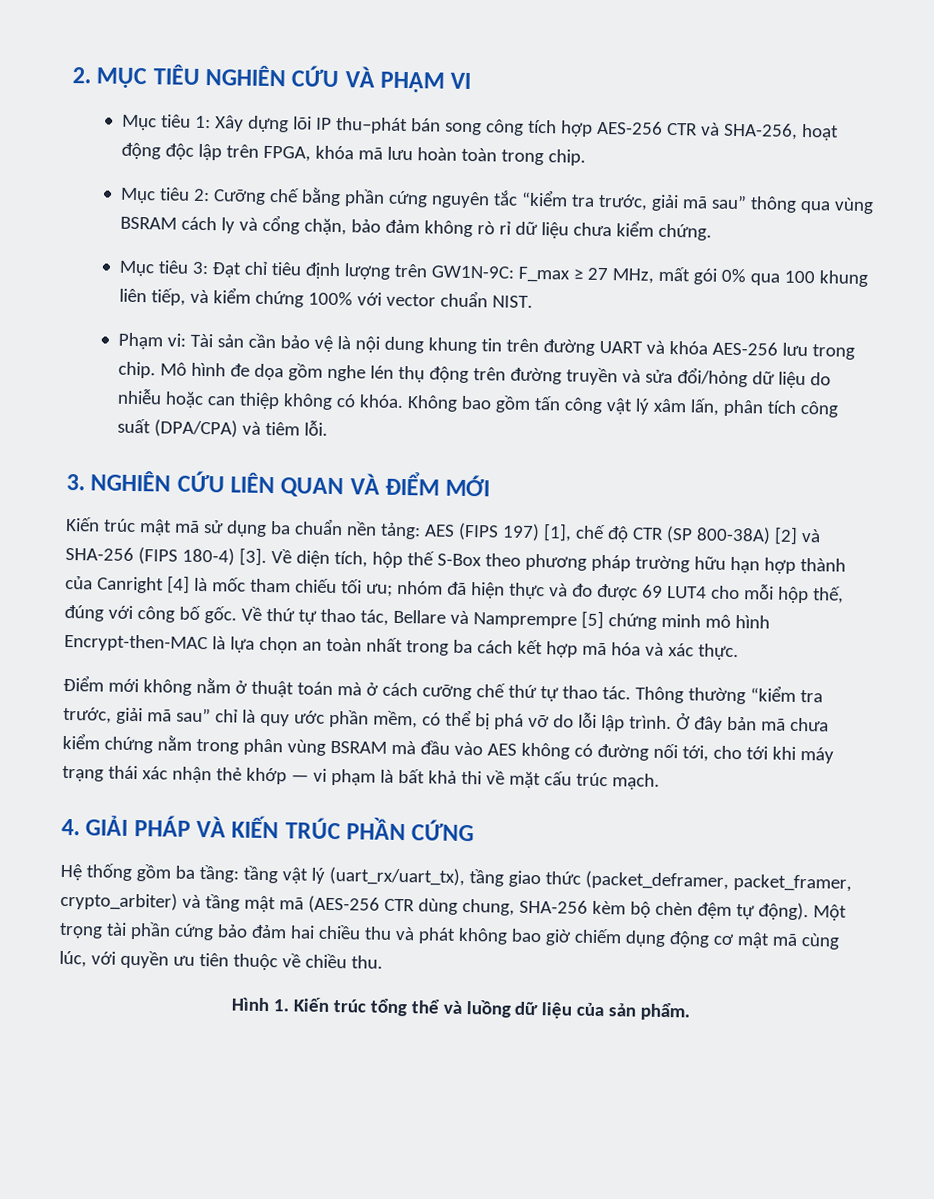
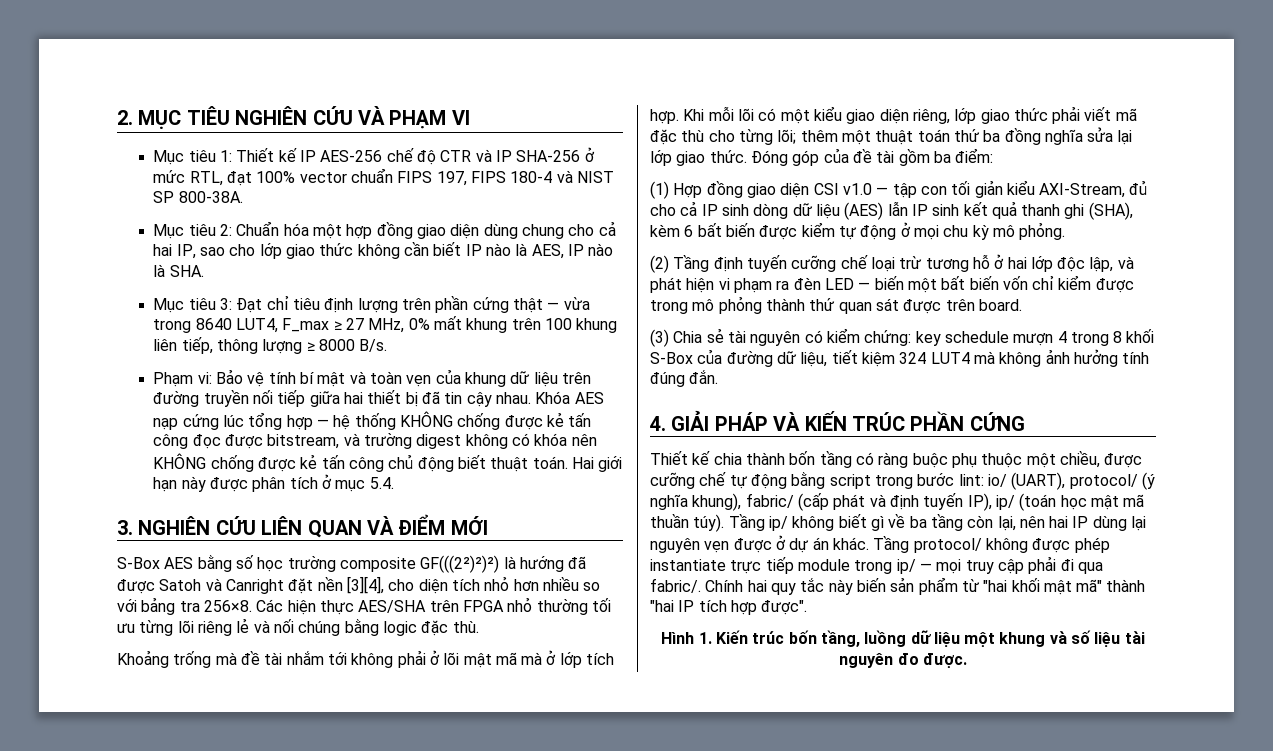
[214,115,839,141] [120,142,586,166] [119,187,874,215] [119,214,712,241] Xây dựng lõi IP thu–phát bán song công tích hợp AES-256 CTR và SHA-256, hoạt động độc lập trên FPGA, khóa mã lưu hoàn toàn trong chip. // Mục tiêu 2: Cưỡng chế bằng phần cứng nguyên tắc “kiểm tra trước, giải mã sau” thông qua vùng BSRAM cách ly và cổng chặn, bảo đảm không rò rỉ dữ liệu chưa kiểm chứng. -> [236,147,595,165] [153,168,614,186] [153,191,243,203] [153,221,616,239] [153,242,614,259] [153,264,204,277] Thiết kế IP AES-256 chế độ CTR và IP SHA-256 ở mức RTL, đạt 100% vector chuẩn FIPS 197, FIPS 180-4 và NIST SP 800-38A. // Mục tiêu 2: Chuẩn hóa một hợp đồng giao diện dùng chung cho cả hai IP, sao cho lớp giao thức không cần biết IP nào là AES, IP nào là SHA.
[430,265,868,287] [118,287,533,308] [117,332,855,360] [117,361,831,389] [116,388,839,418] [116,418,328,438] GW1N-9C: F_max ≥ 27 MHz, mất gói 0% qua 100 khung liên tiếp, và kiểm chứng 100% với vector chuẩn NIST. // Phạm vi: Tài sản cần bảo vệ là nội dung khung tin trên đường UART và khóa AES-256 lưu trong chip. Mô hình đe dọa gồm nghe lén thụ động trên đường truyền và sửa đổi/hỏng dữ liệu do nhiễu hoặc can thiệp không có khóa. Không bao gồm tấn công vật lý xâm lấn, phân tích công suất (DPA/CPA) và tiêm lỗi. -> [435,296,590,313] [153,316,618,333] [153,337,388,354] [153,369,591,387] [153,390,604,407] [153,411,592,430] [153,433,597,449] [153,453,623,472] [153,474,394,492] phần cứng thật — vừa trong 8640 LUT4, F_max ≥ 27 MHz, 0% mất khung trên 100 khung liên tiếp, thông lượng ≥ 8000 B/s. // Phạm vi: Bảo vệ tính bí mật và toàn vẹn của khung dữ liệu trên đường truyền nối tiếp giữa hai thiết bị đã tin cậy nhau. Khóa AES nạp cứng lúc tổng hợp — hệ thống KHÔNG chống được kẻ tấn công đọc được bitstream, và trường digest không có khóa nên KHÔNG chống được kẻ tấn công chủ động biết thuật toán. Hai giới hạn này được phân tích ở mục 5.4.
[65,516,821,545] [65,546,846,574] [65,575,844,604] [64,604,770,630] [64,633,739,661] [63,674,823,705] [63,706,829,733] [62,732,834,764] [62,765,660,790] Kiến trúc mật mã sử dụng ba chuẩn nền tảng: AES (FIPS 197) [1], chế độ CTR (SP 800-38A) [2] và SHA-256 (FIPS 180-4) [3]. Về diện tích, hộp thế S-Box theo phương pháp trường hữu hạn hợp thành của Canright [4] là mốc tham chiếu tối ưu; nhóm đã hiện thực và đo được 69 LUT4 cho mỗi hộp thế, đúng với công bố gốc. Về thứ tự thao tác, Bellare và Namprempre [5] chứng minh mô hình Encrypt-then-MAC là lựa chọn an toàn nhất trong ba cách kết hợp mã hóa và xác thực. // Điểm mới không nằm ở thuật toán mà ở cách cưỡng chế thứ tự thao tác. Thông thường “kiểm tra trước, giải mã sau” chỉ là quy ước phần mềm, có thể bị phá vỡ do lỗi lập trình. Ở đây bản mã chưa kiểm chứng nằm trong phân vùng BSRAM mà đầu vào AES không có đường nối tới, cho tới khi máy trạng thái xác nhận thẻ khớp — vi phạm là bất khả thi về mặt cấu trúc mạch. -> [117,555,587,573] [117,576,601,594] [117,597,611,615] [117,618,479,636] [117,650,615,668] [650,106,1137,124] [650,127,1133,145] [650,148,994,166] [650,180,1148,199] [650,201,1133,220] [650,222,1066,240] [650,254,1134,273] [650,275,1134,293] [650,296,1022,314] [650,328,1155,347] [650,349,1150,367] [650,370,719,387] S-Box AES bằng số học trường composite GF(((2²)²)²) là hướng đã được Satoh và Canright đặt nền [3][4], cho diện tích nhỏ hơn nhiều so với bảng tra 256×8. Các hiện thực AES/SHA trên FPGA nhỏ thường tối ưu từng lõi riêng lẻ và nối chúng bằng logic đặc thù. // Khoảng trống mà đề tài nhắm tới không phải ở lõi mật mã mà ở lớp tích hợp. Khi mỗi lõi có một kiểu giao diện riêng, lớp giao thức phải viết mã đặc thù cho từng lõi; thêm một thuật toán thứ ba đồng nghĩa sửa lại lớp giao thức. Đóng góp của đề tài gồm ba điểm: // (1) Hợp đồng giao diện CSI v1.0 — tập con tối giản kiểu AXI-Stream, đủ cho cả IP sinh dòng dữ liệu (AES) lẫn IP sinh kết quả thanh ghi (SHA), kèm 6 bất biến được kiểm tự động ở mọi chu kỳ mô phỏng. // (2) Tầng định tuyến cưỡng chế loại trừ tương hỗ ở hai lớp độc lập, và phát hiện vi phạm ra đèn LED — biến một bất biến vốn chỉ kiểm được trong mô phỏng thành thứ quan sát được trên board. // (3) Chia sẻ tài nguyên có kiểm chứng: key schedule mượn 4 trong 8 khối S-Box của đường dữ liệu, tiết kiệm 324 LUT4 mà không ảnh hưởng tính đúng đắn.
[60,863,852,892] [60,891,847,921] [59,921,840,950] [59,950,383,971] [230,997,691,1021] Hệ thống gồm ba tầng: tầng vật lý (uart_rx/uart_tx), tầng giao thức (packet_deframer, packet_framer, crypto_arbiter) và tầng mật mã (AES-256 CTR dùng chung, SHA-256 kèm bộ chèn đệm tự động). Một trọng tài phần cứng bảo đảm hai chiều thu và phát không bao giờ chiếm dụng động cơ mật mã cùng lúc, với quyền ưu tiên thuộc về chiều thu. // Hình 1. Kiến trúc tổng thể và luồng dữ liệu của sản phẩm. -> [650,451,1143,468] [650,472,1155,490] [650,493,1145,511] [650,514,1147,532] [650,535,1110,553] [650,556,1103,574] [650,577,1146,595] [650,600,808,615] [661,630,1145,647] [839,653,967,668] Thiết kế chia thành bốn tầng có ràng buộc phụ thuộc một chiều, được cưỡng chế tự động bằng script trong bước lint: io/ (UART), protocol/ (ý nghĩa khung), fabric/ (cấp phát và định tuyến IP), ip/ (toán học mật mã thuần túy). Tầng ip/ không biết gì về ba tầng còn lại, nên hai IP dùng lại nguyên vẹn được ở dự án khác. Tầng protocol/ không được phép instantiate trực tiếp module trong ip/ — mọi truy cập phải đi qua fabric/. Chính hai quy tắc này biến sản phẩm từ "hai khối mật mã" thành "hai IP tích hợp được". // Hình 1. Kiến trúc bốn tầng, luồng dữ liệu một khung và số liệu tài nguyên đo được.

